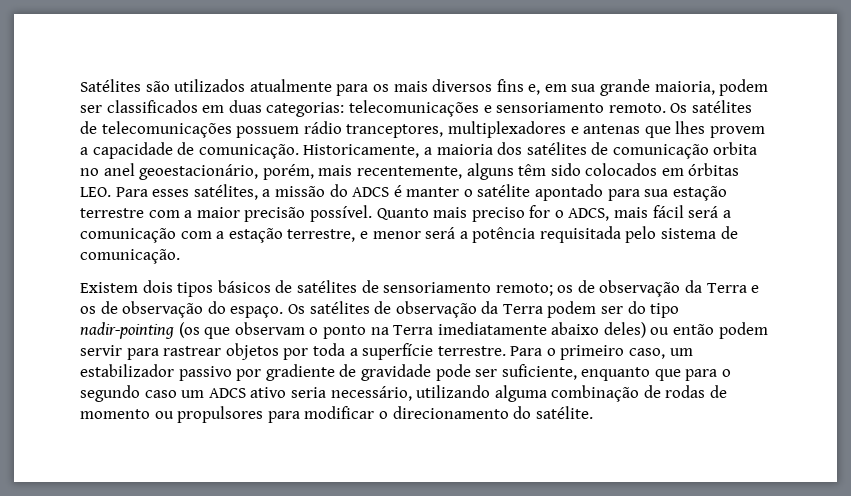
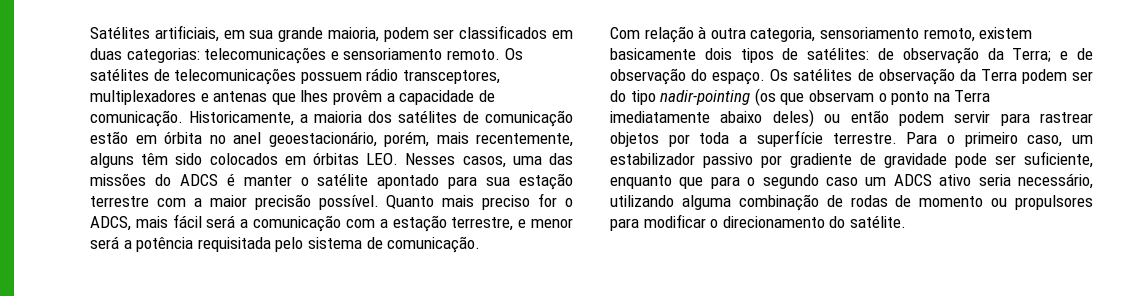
[145,79,541,96] são utilizados atualmente para os mais diversos fins e, -> [154,25,219,42] artificiais,
[346,124,444,138] tranceptores, -> [402,70,500,84] transceptores,
[709,126,765,138] provem -> [332,90,382,105] provêm
[713,142,758,155] orbita -> [90,131,202,144] estão em órbita
[115,184,325,200] Para esses satélites, a missão -> [405,153,573,168] [90,173,146,186] Nesses casos, uma das missões
[80,280,760,297] [80,306,96,314] Existem dois tipos básicos de satélites de sensoriamento remoto; os de observação da Terra e os -> [610,26,1033,43] [610,47,1069,64] Com relação à outra categoria, sensoriamento remoto, existem basicamente dois tipos de satélites: de observação da Terra; e

